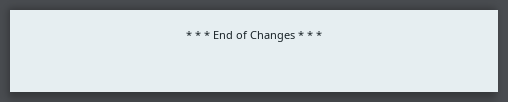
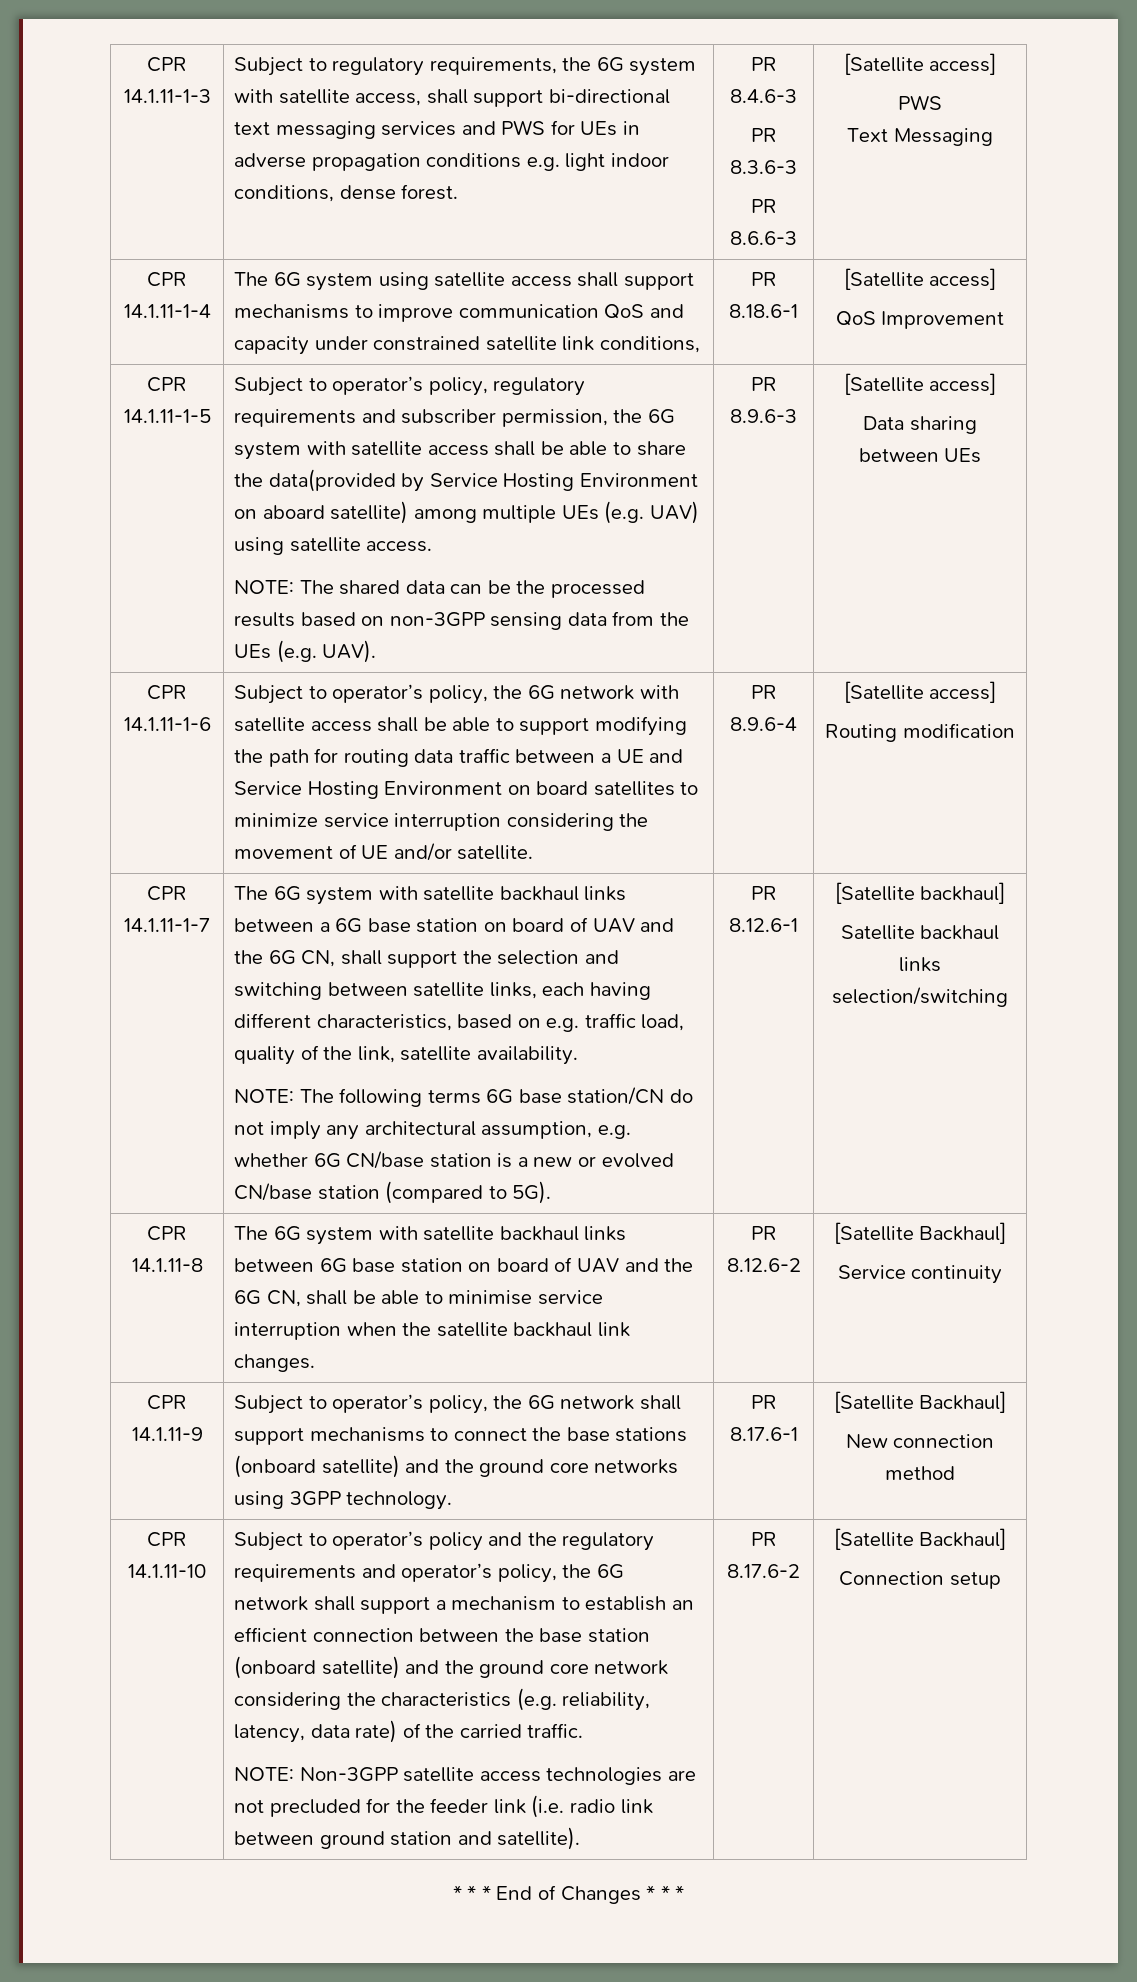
(186, 35) none -> [147,57,187,72] [123,89,211,103] [234,57,697,76] [234,89,670,107] [234,120,641,139] [234,153,669,171] [234,184,459,202] [750,57,777,71] [730,89,797,103] [750,128,777,142] [730,160,797,174] [750,199,777,213] [730,231,797,245] [843,53,997,75] [898,95,942,110] [847,128,993,146] [147,272,187,287] [123,304,211,318] [234,272,695,291] [234,304,684,322] [234,336,700,355] [750,272,777,286] [729,304,798,318] [843,268,997,290] [835,311,1005,329] [147,377,187,392] [123,409,211,423] [234,376,586,396] [234,409,675,427] [234,441,686,460] [234,469,698,492] [234,501,700,524] [234,537,433,555] [234,580,646,598] [234,611,690,630] [234,640,377,663] [750,377,777,391] [730,409,797,423] [843,373,997,395] [863,416,977,434] [858,448,982,463] [147,685,187,700] [123,717,211,731] [234,684,680,704] [234,716,688,736] [234,748,684,767] [234,781,699,799] [234,813,649,831] [234,843,534,861] [750,685,777,699] [730,717,797,731] [843,681,997,703] [825,723,1015,742] [147,886,187,901] [124,918,210,932] [234,886,627,905] [234,917,675,933] [234,950,620,968] [234,982,651,1000] [234,1013,685,1032] [234,1045,578,1065] [234,1087,694,1107] [234,1121,631,1140] [234,1151,674,1169] [234,1181,552,1204] [750,886,777,900] [729,918,798,932] [834,882,1006,904] [840,925,1000,940] [899,957,941,972] [832,987,1008,1007] [147,1226,187,1241] [131,1258,203,1272] [234,1226,627,1245] [234,1257,694,1273] [234,1290,604,1307] [234,1322,630,1340] [234,1354,316,1372] [750,1226,777,1240] [726,1258,801,1272] [833,1222,1007,1244] [837,1265,1003,1284] [147,1395,187,1410] [131,1427,203,1441] [234,1394,682,1414] [234,1427,688,1445] [234,1455,679,1478] [234,1491,453,1510] [750,1395,777,1409] [729,1427,798,1441] [833,1391,1007,1413] [845,1434,995,1448] [885,1466,955,1480] [147,1532,187,1547] [128,1564,206,1578] [234,1531,655,1551] [234,1563,624,1583] [234,1596,695,1614] [234,1627,650,1643] [234,1656,669,1679] [234,1688,651,1711] [234,1720,584,1743] [234,1767,696,1785] [234,1795,653,1818] [234,1827,581,1850] [750,1532,777,1546] [727,1564,800,1578] [833,1528,1007,1550] [839,1571,1001,1589] CPR 14.1.11-1-3 | Subject to regulatory requirements, the 6G system with satellite access, shall support bi-directional text messaging services and PWS for UEs in adverse propagation conditions e.g. light indoor conditions, dense forest. | PR 8.4.6-3 // PR 8.3.6-3 // PR 8.6.6-3 | [Satellite access] // PWS // Text Messaging // CPR 14.1.11-1-4 | The 6G system using satellite access shall support mechanisms to improve communication QoS and capacity under constrained satellite link conditions, | PR 8.18.6-1 | [Satellite access] // QoS Improvement // CPR 14.1.11-1-5 | Subject to operator’s policy, regulatory requirements and subscriber permission, the 6G system with satellite access shall be able to share the data(provided by Service Hosting Environment on aboard satellite) among multiple UEs (e.g. UAV) using satellite access. // NOTE: The shared data can be the processed results based on non-3GPP sensing data from the UEs (e.g. UAV). | PR 8.9.6-3 | [Satellite access] // Data sharing between UEs // CPR 14.1.11-1-6 | Subject to operator’s policy, the 6G network with satellite access shall be able to support modifying the path for routing data traffic between a UE and Service Hosting Environment on board satellites to minimize service interruption considering the movement of UE and/or satellite. | PR 8.9.6-4 | [Satellite access] // Routing modification // CPR 14.1.11-1-7 | The 6G system with satellite backhaul links between a 6G base station on board of UAV and the 6G CN, shall support the selection and switching between satellite links, each having different characteristics, based on e.g. traffic load, quality of the link, satellite availability. // NOTE: The following terms 6G base station/CN do not imply any architectural assumption, e.g. whether 6G CN/base station is a new or evolved CN/base station (compared to 5G). | PR 8.12.6-1 | [Satellite backhaul] // Satellite backhaul links selection/switching // CPR 14.1.11-8 | The 6G system with satellite backhaul links between 6G base station on board of UAV and the 6G CN, shall be able to minimise service interruption when the satellite backhaul link changes. | PR 8.12.6-2 | [Satellite Backhaul] // Service continuity // CPR 14.1.11-9 | Subject to operator’s policy, the 6G network shall support mechanisms to connect the base stations (onboard satellite) and the ground core networks using 3GPP technology. | PR 8.17.6-1 | [Satellite Backhaul] // New connection method // CPR 14.1.11-10 | Subject to operator’s policy and the regulatory requirements and operator’s policy, the 6G network shall support a mechanism to establish an efficient connection between the base station (onboard satellite) and the ground core network considering the characteristics (e.g. reliability, latency, data rate) of the carried traffic. // NOTE: Non-3GPP satellite access technologies are not precluded for the feeder link (i.e. radio link between ground station and satellite). | PR 8.17.6-2 | [Satellite Backhaul] // Connection setup //

